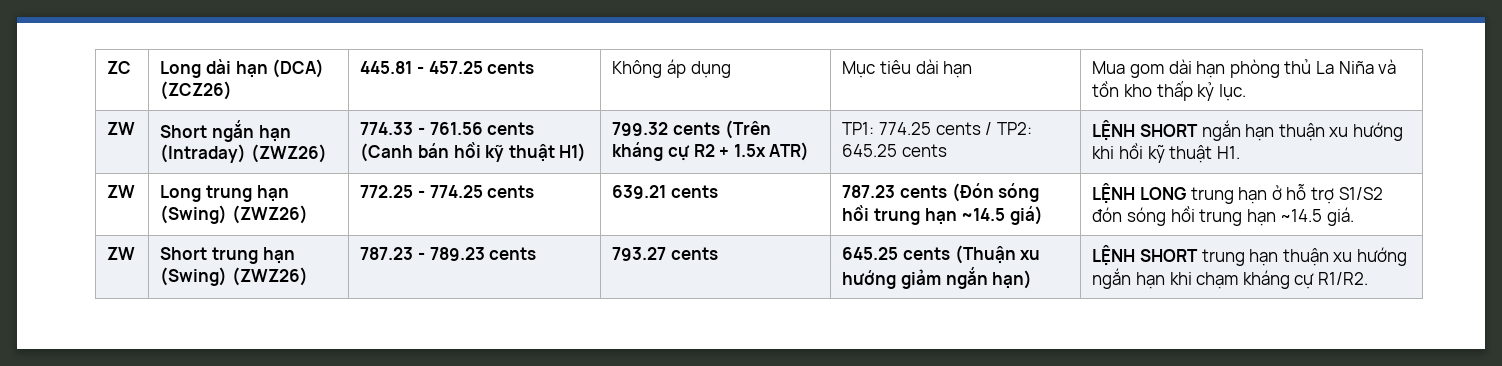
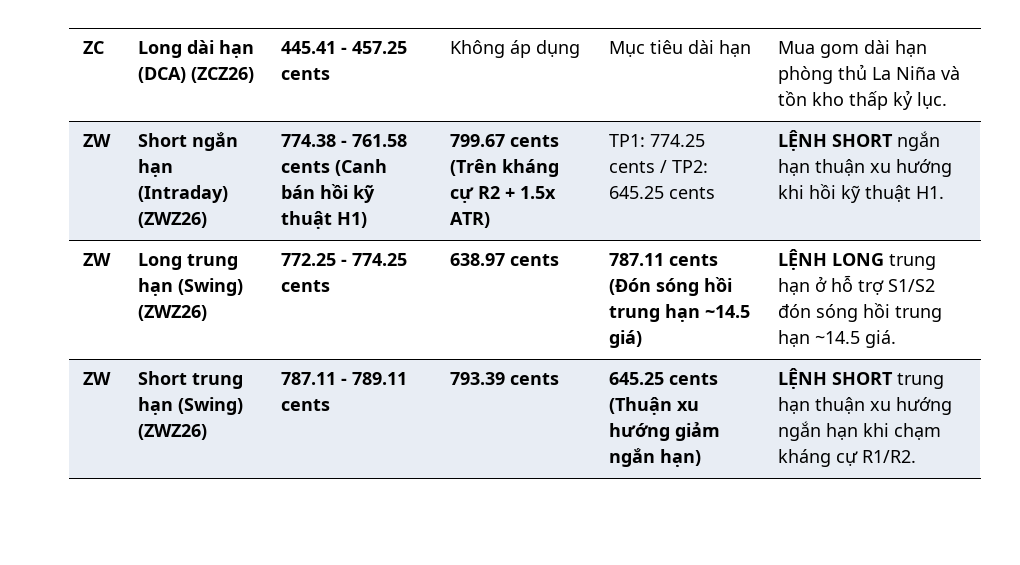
[360,61,413,74] 445.81 -> [280,41,336,54] 445.41
[360,122,483,135] 774.33 - 761.56 -> [280,134,407,147] 774.38 - 761.58
[612,122,669,136] 799.32 -> [449,134,505,147] 799.67
[612,185,718,199] [842,185,896,198] 639.21 cents | 787.23 -> [449,253,559,266] [608,253,664,266] 638.97 cents | 787.11
[360,247,537,261] [612,247,667,261] 787.23 - 789.23 cents | 793.27 -> [280,372,407,385] [280,399,330,411] [449,372,505,385] 787.11 - 789.11 cents | 793.39

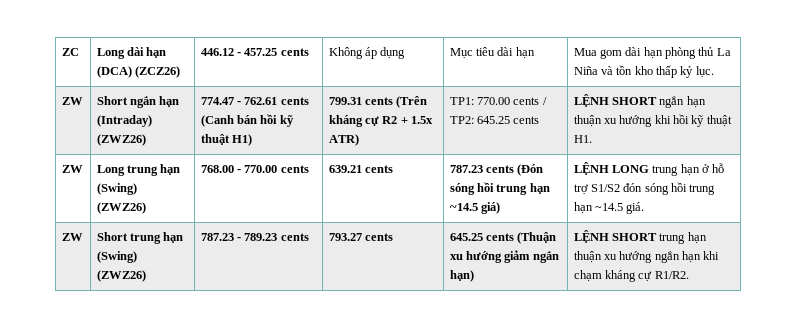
[280,41,336,54] 445.41 -> [200,48,234,56] 446.12
[280,134,407,147] 774.38 - 761.58 -> [200,97,278,105] 774.47 - 762.61
[449,134,505,147] 799.67 -> [328,97,362,105] 799.31
[649,134,705,147] 774.25 -> [476,97,510,105] 770.00
[280,253,407,266] [280,280,330,292] [449,253,559,266] [608,253,664,266] 772.25 - 774.25 cents | 638.97 cents | 787.11 -> [200,165,309,173] [328,165,393,173] [449,165,483,173] 768.00 - 770.00 cents | 639.21 cents | 787.23
[280,372,407,385] [280,399,330,411] [449,372,505,385] 787.11 - 789.11 cents | 793.39 -> [200,233,309,241] [328,233,362,241] 787.23 - 789.23 cents | 793.27

